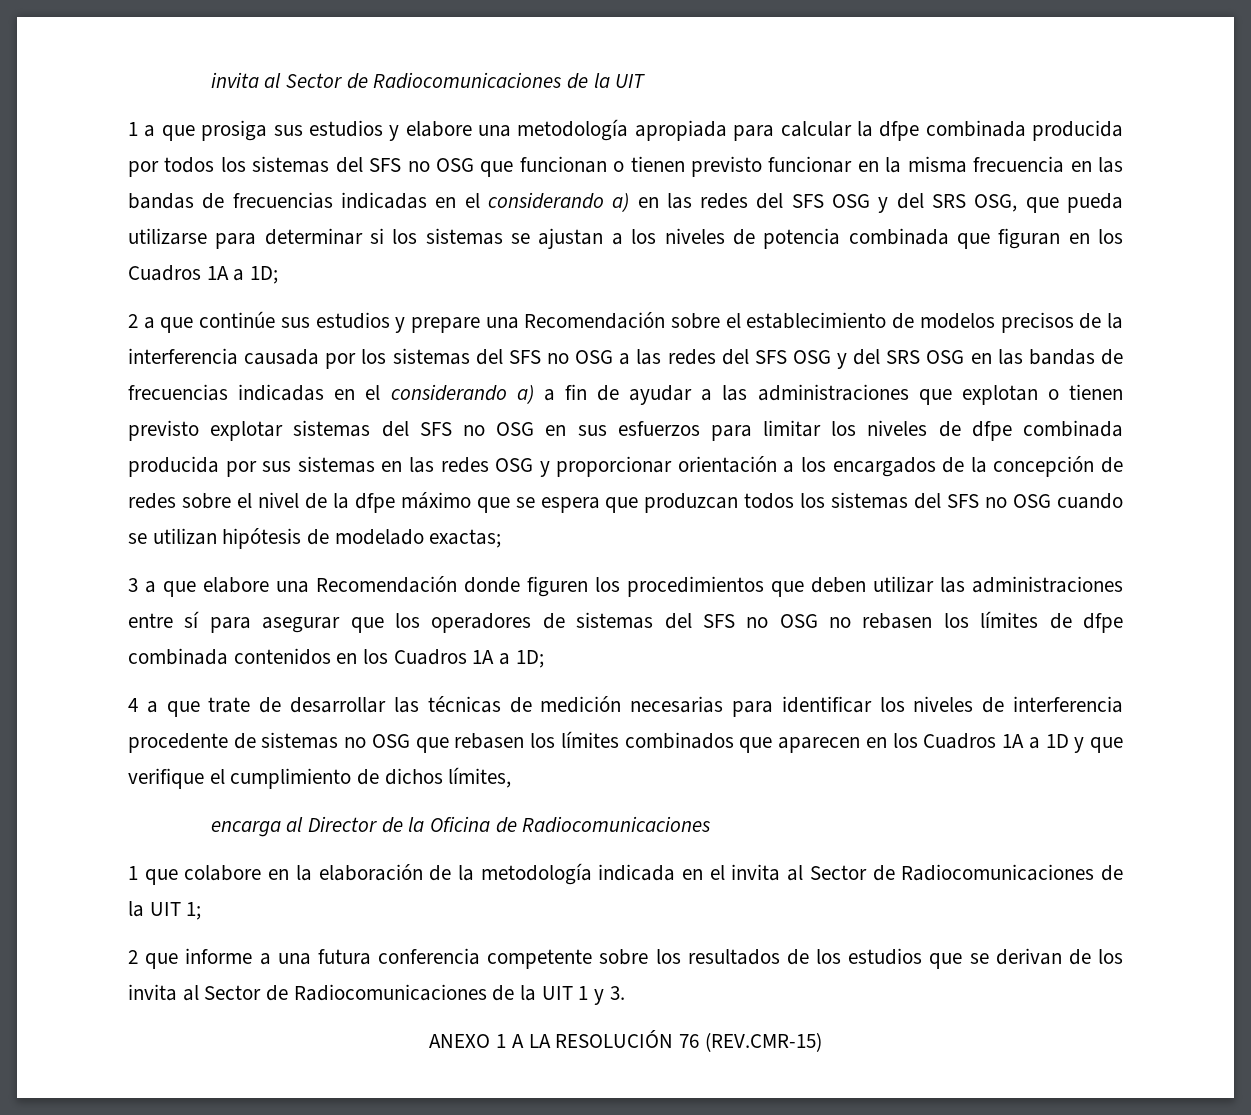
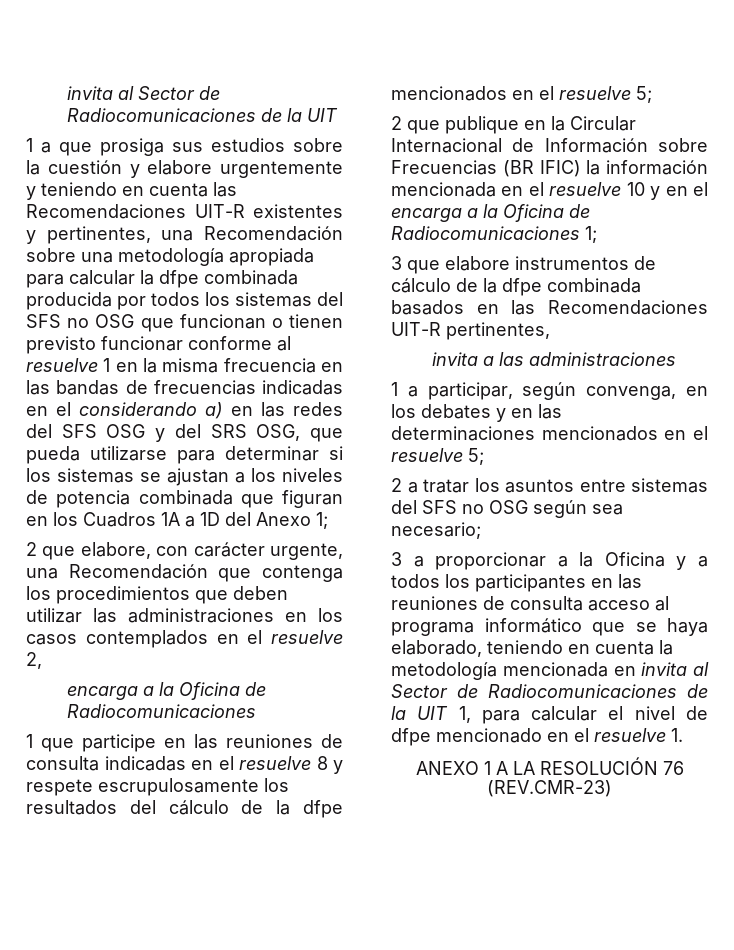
[389,121,472,141] y elabore -> [293,138,343,152] [26,160,343,178] [26,182,237,200] [26,204,343,219] [26,226,343,244] [26,248,76,262] sobre la cuestión y elabore urgentemente y teniendo en cuenta las Recomendaciones UIT-R existentes y pertinentes, una Recomendación sobre
(853, 164) none -> [188,336,291,351] [26,358,111,372] conforme al resuelve 1
[250,266,279,284] [128,311,1124,333] [128,348,1123,369] [128,384,1123,405] [128,420,1123,441] [128,456,1124,477] [128,492,1124,513] [128,528,502,549] [128,576,588,597] 1D; // 2 a que continúe sus estudios y prepare una Recomendación sobre el establecimiento de modelos precisos de la interferencia causada por los sistemas del SFS no OSG a las redes del SFS OSG y del SRS OSG en las bandas de frecuencias indicadas en el considerando a) a fin de ayudar a las administraciones que explotan o tienen previsto explotar sistemas del SFS no OSG en sus esfuerzos para limitar los niveles de dfpe combinada producida por sus sistemas en las redes OSG y proporcionar orientación a los encargados de la concepción de redes sobre el nivel de la dfpe máximo que se espera que produzcan todos los sistemas del SFS no OSG cuando se utilizan hipótesis de modelado exactas; // 3 a que elabore una Recomendación donde figuren -> [200,512,328,529] [26,542,343,560] [26,564,343,582] 1D del Anexo 1; // 2 que elabore, con carácter urgente, una Recomendación que contenga
[128,611,1124,633] [128,648,544,668] [128,696,1123,717] [128,731,1123,753] [128,767,512,789] [210,816,403,837] entre sí para asegurar que los operadores de sistemas del SFS no OSG no rebasen los límites de dfpe combinada contenidos en los Cuadros 1A a 1D; // 4 a que trate de desarrollar las técnicas de medición necesarias para identificar los niveles de interferencia procedente de sistemas no OSG que rebasen los límites combinados que aparecen en los Cuadros 1A a 1D y que verifique el cumplimiento de dichos límites, // encarga al Director de -> [285,608,343,622] [26,630,343,648] [26,652,42,669] [67,686,155,700] en los casos contemplados en el resuelve 2, // encarga a
[184,863,1124,885] [128,901,202,920] [128,948,1123,969] [128,984,625,1005] colabore en la elaboración de la metodología indicada en el invita al Sector de Radiocomunicaciones de la UIT 1; // 2 que informe a una futura conferencia competente sobre los resultados de los estudios que se derivan de los invita al Sector de Radiocomunicaciones de la UIT 1 y 3. -> [82,734,343,752] [26,756,343,774] [26,778,289,796] [26,800,344,818] [391,86,652,103] [391,116,636,134] [391,138,708,153] [391,160,708,177] [391,182,708,200] [391,204,590,222] [391,226,597,243] [391,256,656,274] [391,278,641,296] [391,300,708,315] [391,322,550,340] [432,352,677,366] [391,382,708,400] [391,404,562,422] [391,426,708,441] [391,448,484,465] [391,478,708,493] [391,500,623,518] [391,522,481,539] [391,552,708,570] [391,574,642,592] [391,596,669,611] [391,618,708,636] [391,640,673,657] [391,662,709,680] [391,684,708,698] [391,706,708,724] [391,728,683,746] participe en las reuniones de consulta indicadas en el resuelve 8 y respete escrupulosamente los resultados del cálculo de la dfpe mencionados en el resuelve 5; // 2 que publique en la Circular Internacional de Información sobre Frecuencias (BR IFIC) la información mencionada en el resuelve 10 y en el encarga a la Oficina de Radiocomunicaciones 1; // 3 que elabore instrumentos de cálculo de la dfpe combinada basados en las Recomendaciones UIT-R pertinentes, // invita a las administraciones // 1 a participar, según convenga, en los debates y en las determinaciones mencionados en el resuelve 5; // 2 a tratar los asuntos entre sistemas del SFS no OSG según sea necesario; // 3 a proporcionar a la Oficina y a todos los participantes en las reuniones de consulta acceso al programa informático que se haya elaborado, teniendo en cuenta la metodología mencionada en invita al Sector de Radiocomunicaciones de la UIT 1, para calcular el nivel de dfpe mencionado en el resuelve 1.
[704,1032,822,1052] (REV.CMR-15) -> [487,780,612,797] (REV.CMR-23)

